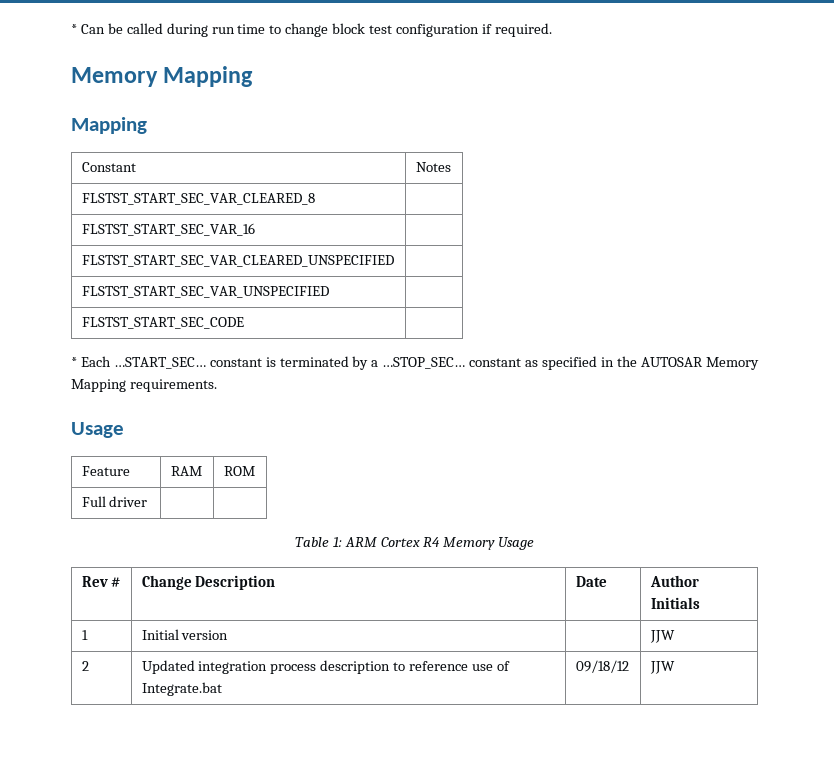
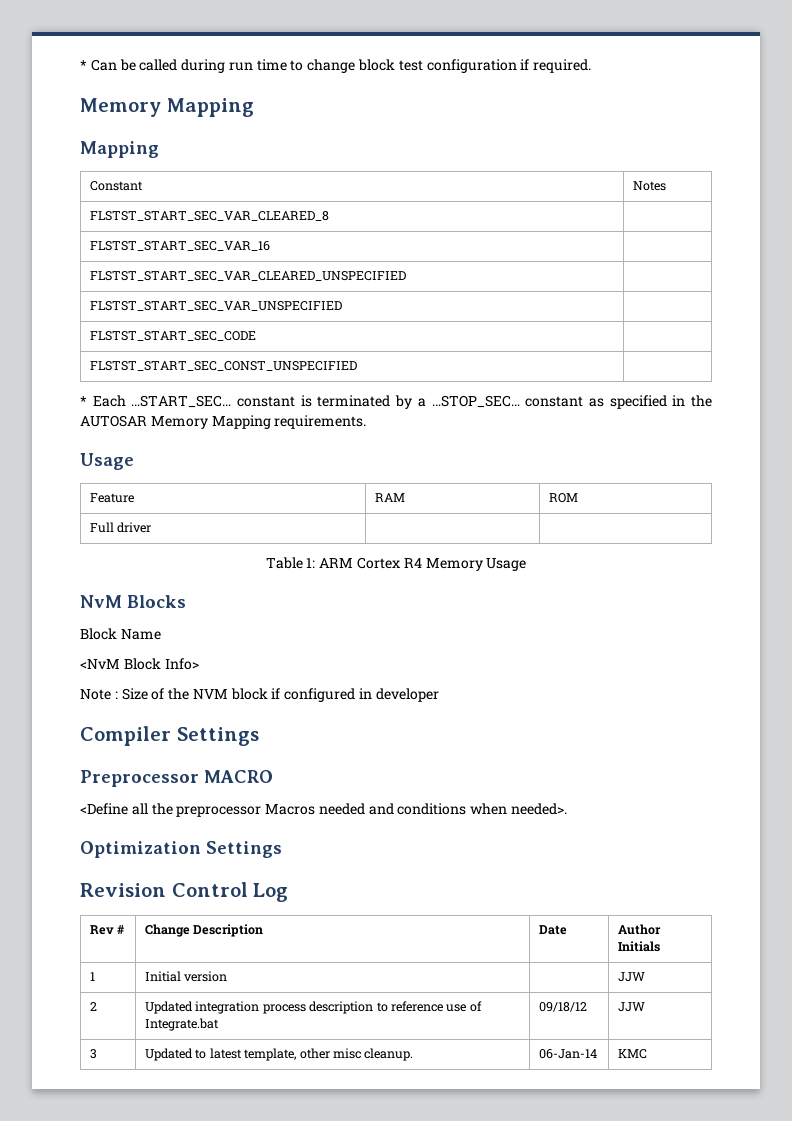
(244, 323) none -> [90,361,358,371] // FLSTST_START_SEC_CONST_UNSPECIFIED |
(535, 543) none -> [80,595,186,608] [80,628,161,640] [80,658,199,670] [80,688,439,702] [80,726,259,746] [80,770,273,787] [80,803,568,817] [80,841,282,858] [80,882,289,902] // NvM Blocks // Block Name // <NvM Block Info> // Note : Size of the NVM block if configured in developer // Compiler Settings // Preprocessor MACRO // <Define all the preprocessor Macros needed and conditions when needed>. // Optimization Settings // Revision Control Log
(675, 667) none -> [90,1049,98,1059] [145,1048,414,1061] [539,1049,598,1059] [618,1049,648,1059] // 3 | Updated to latest template, other misc cleanup. | 06-Jan-14 | KMC

